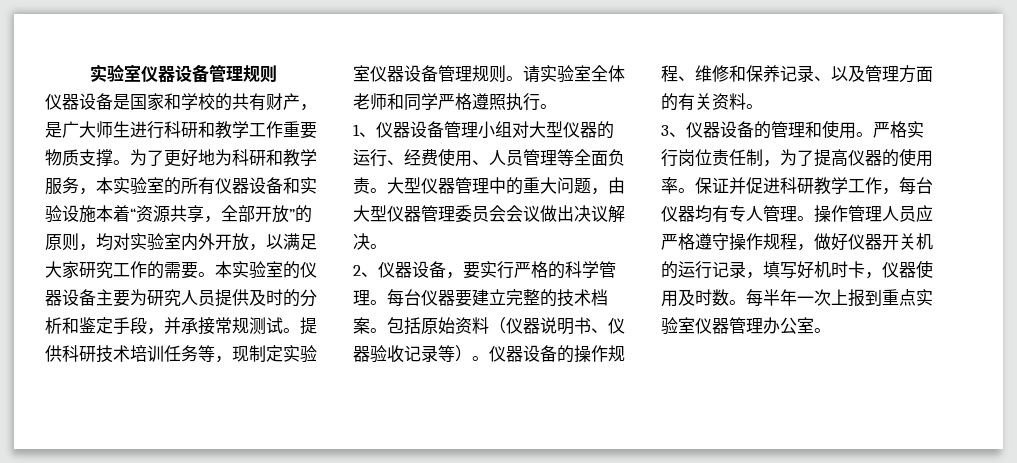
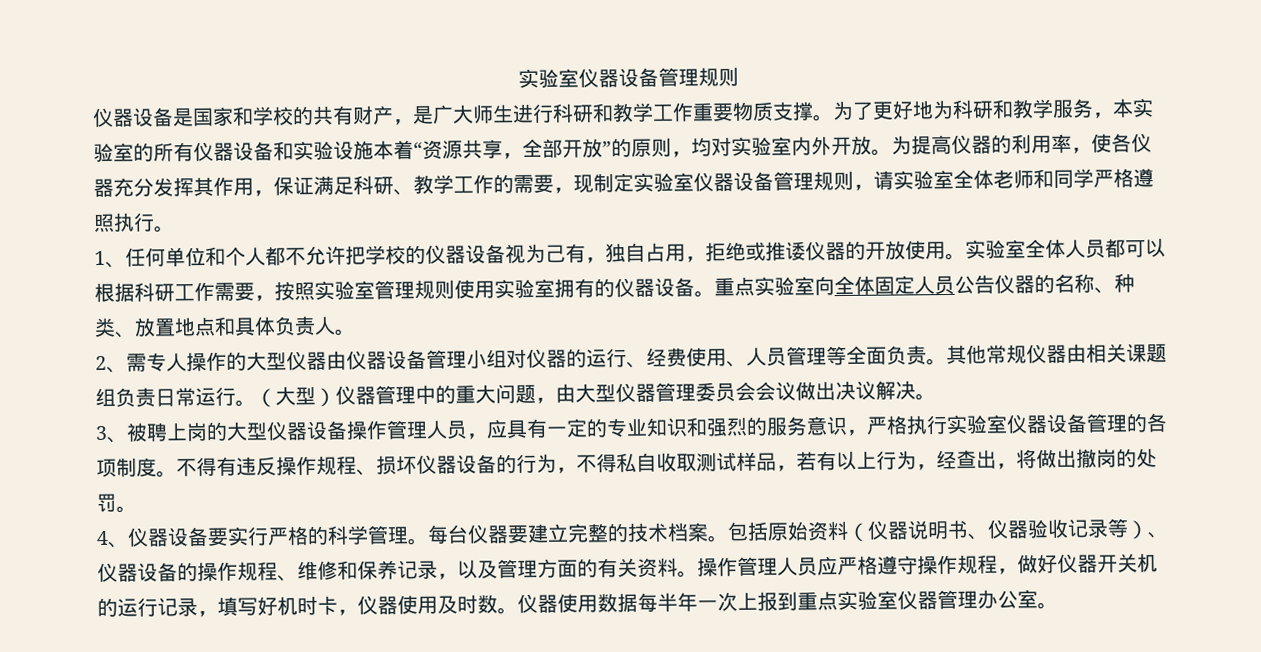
[249,233,317,251] [45,261,317,279] [45,289,317,307] [45,317,317,335] [45,345,215,363] ，以满足大家研究工作的需要。本实验室的仪器设备主要为研究人员提供及时的分析和鉴定手段，并承接常规测试。提供科研技术培训任务等 -> [871,133,1152,156] [93,174,554,198] 。为提高仪器的利用率，使各仪器充分发挥其作用，保证满足科研、教学工作的需要
[506,76,523,81] 。 -> [853,184,874,191] ，
(376, 134) none -> [125,237,1166,267] [94,273,1135,303] [94,315,356,338] [95,350,347,373] 任何单位和个人都不允许把学校的仪器设备视为己有，独自占用，拒绝或推诿仪器的开放使用。实验室全体人员都可以根据科研工作需要，按照实验室管理规则使用实验室拥有的仪器设备。重点实验室向全体固定人员公告仪器的名称、种类、放置地点和具体负责人。 // 2、需专人操作的大型仪器由
[529,121,563,138] 大型 -> (527, 358) none
[387,177,421,194] 大型 -> [946,343,1167,365] [95,386,336,408] 其他常规仪器由相关课题组负责日常运行。（大型）
[353,261,463,279] 2、仪器设备， -> [95,412,1168,443] [96,448,1157,478] [96,493,137,513] [96,526,209,548] 3、被聘上岗的大型仪器设备操作管理人员，应具有一定的专业知识和强烈的服务意识，严格执行实验室仪器设备管理的各项制度。不得有违反操作规程、损坏仪器设备的行为，不得私自收取测试样品，若有以上行为，经查出，将做出撤岗的处罚。 // 4、仪器设备
[472,356,489,361] 。 -> [1147,531,1169,539] 、
[814,76,831,81] 、 -> [437,573,458,580] ，
[661,120,924,139] [661,148,933,167] [661,177,933,195] [661,205,814,223] // 3、仪器设备的管理和使用。严格实行岗位责任制，为了提高仪器的使用率。保证并促进科研教学工作，每台仪器均有专人管理。 -> (698, 574) none
(746, 302) none -> [517,592,638,614] 仪器使用数据

